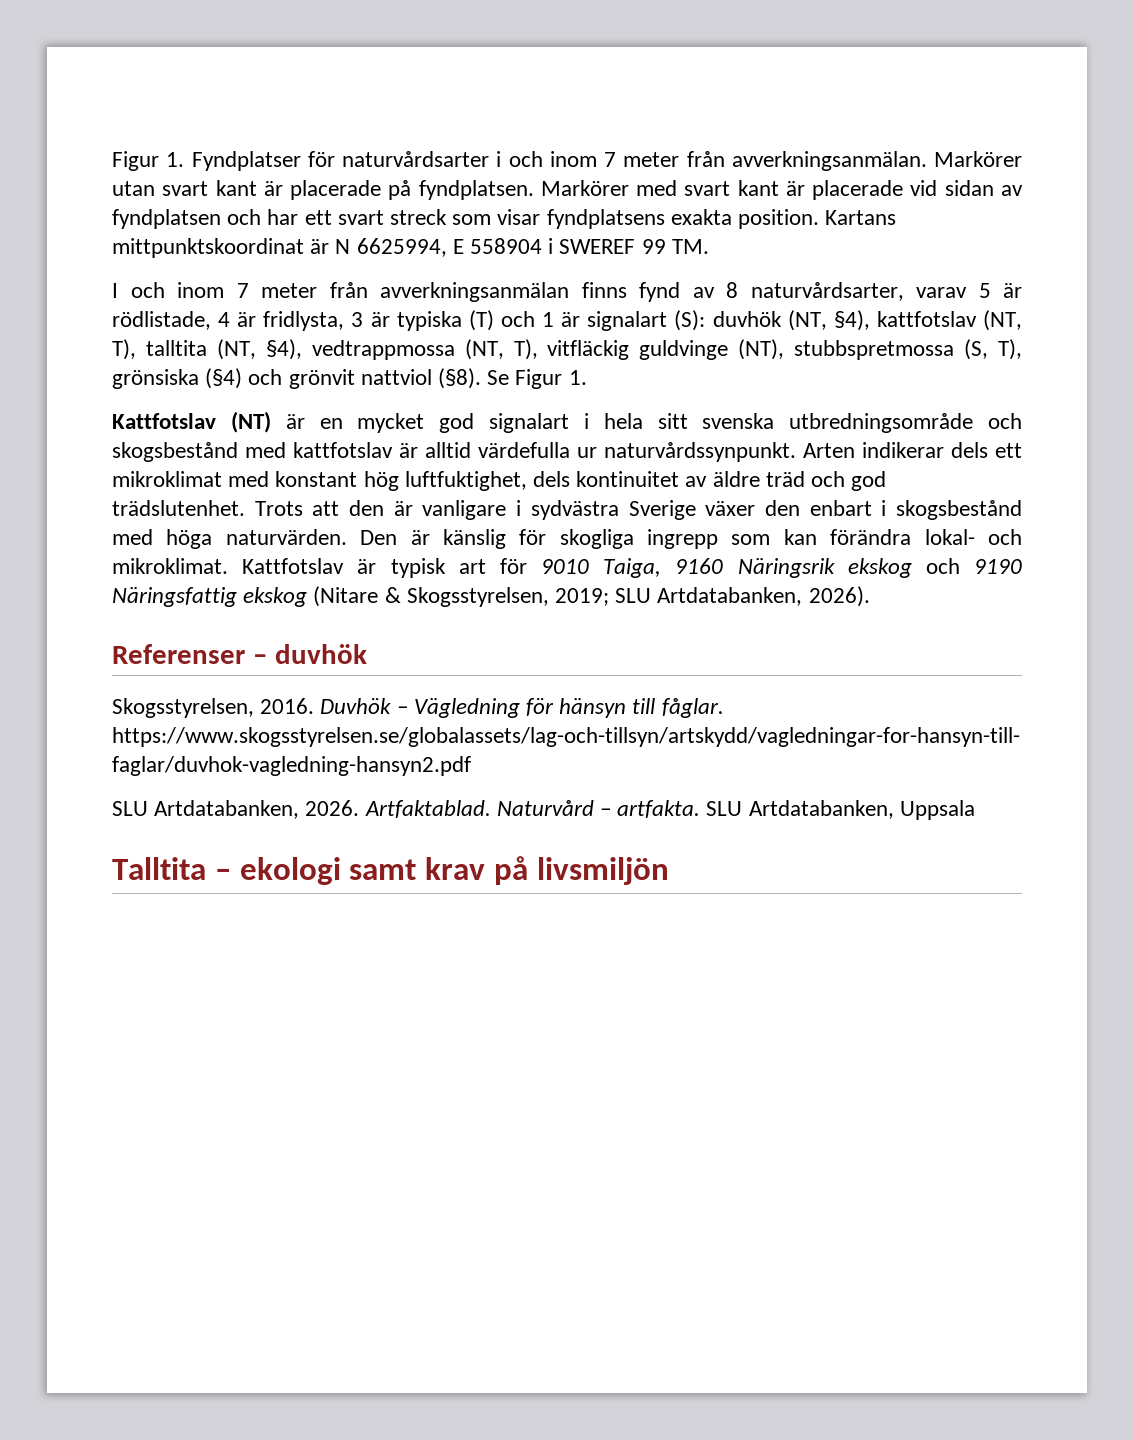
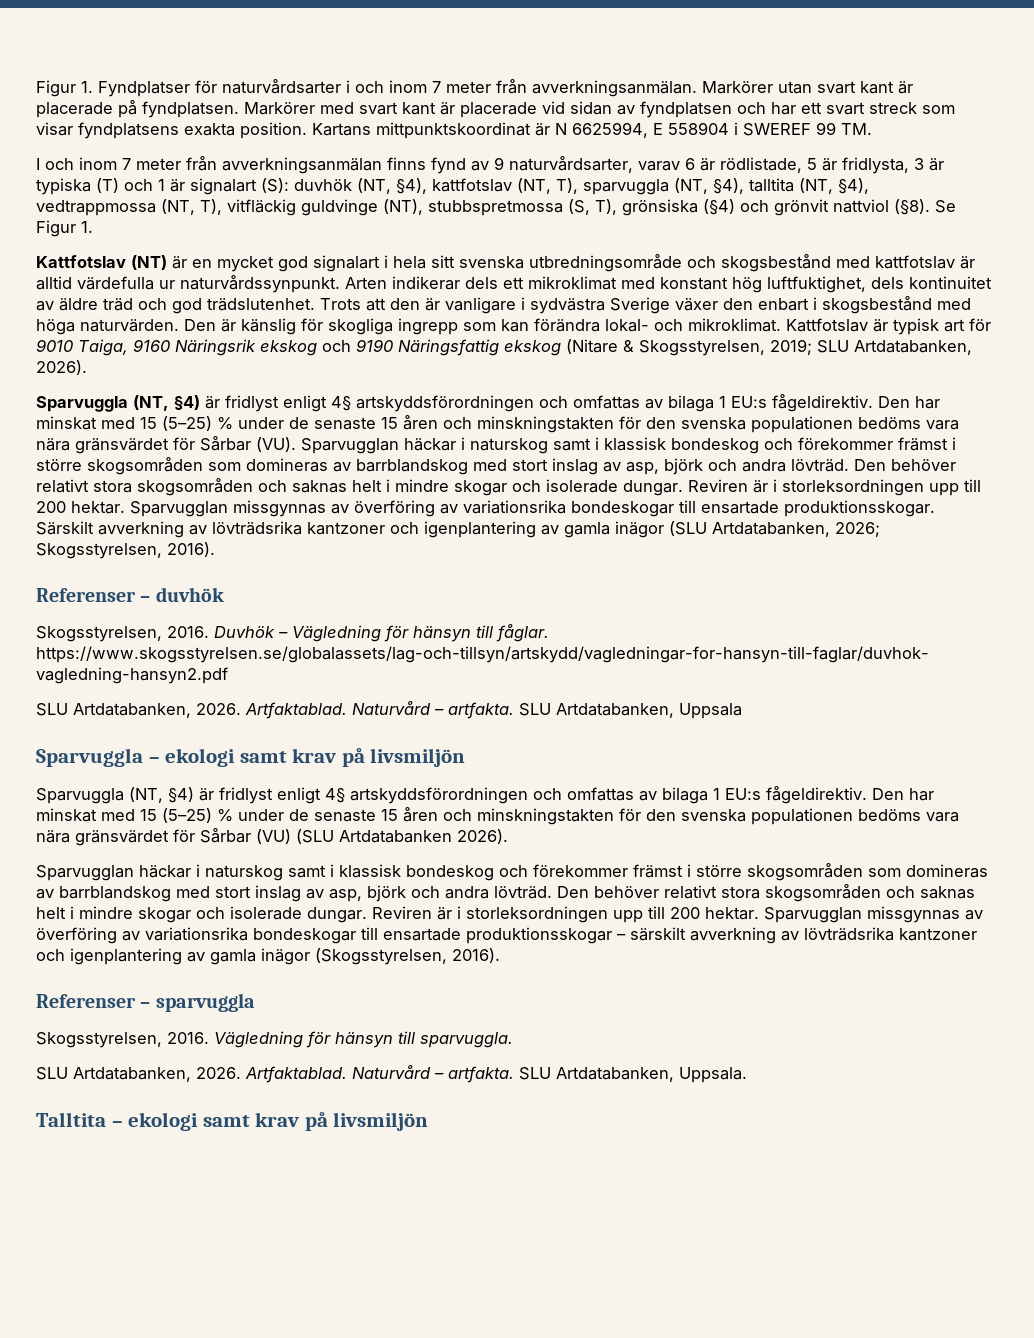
[726,282,738,298] 8 -> [494,157,504,170] 9
[978,283,991,298] 5 -> [685,158,695,170] 6
[218,312,231,327] 4 -> [807,158,817,170] 5
(136, 349) none -> [583,178,744,195] sparvuggla (NT, §4),
(870, 596) none -> [36,394,940,412] [36,415,959,433] [36,436,956,454] [36,457,956,475] [36,478,981,496] [36,500,935,517] [36,521,880,538] [36,542,215,559] // Sparvuggla (NT, §4) är fridlyst enligt 4§ artskyddsförordningen och omfattas av bilaga 1 EU:s fågeldirektiv. Den har minskat med 15 (5–25) % under de senaste 15 åren och minskningstakten för den svenska populationen bedöms vara nära gränsvärdet för Sårbar (VU). Sparvugglan häckar i naturskog samt i klassisk bondeskog och förekommer främst i större skogsområden som domineras av barrblandskog med stort inslag av asp, björk och andra lövträd. Den behöver relativt stora skogsområden och saknas helt i mindre skogar och isolerade dungar. Reviren är i storleksordningen upp till 200 hektar. Sparvugglan missgynnas av överföring av variationsrika bondeskogar till ensartade produktionsskogar. Särskilt avverkning av lövträdsrika kantzoner och igenplantering av gamla inägor (SLU Artdatabanken, 2026; Skogsstyrelsen, 2016).
(975, 810) none -> [36,748,466,767] [36,786,934,804] [36,807,959,825] [36,828,508,846] [36,863,988,881] [36,884,975,902] [36,906,983,923] [36,927,977,944] [36,948,500,965] [36,993,255,1012] [36,1031,513,1048] [36,1065,747,1083] // Sparvuggla – ekologi samt krav på livsmiljön // Sparvuggla (NT, §4) är fridlyst enligt 4§ artskyddsförordningen och omfattas av bilaga 1 EU:s fågeldirektiv. Den har minskat med 15 (5–25) % under de senaste 15 åren och minskningstakten för den svenska populationen bedöms vara nära gränsvärdet för Sårbar (VU) (SLU Artdatabanken 2026). // Sparvugglan häckar i naturskog samt i klassisk bondeskog och förekommer främst i större skogsområden som domineras av barrblandskog med stort inslag av asp, björk och andra lövträd. Den behöver relativt stora skogsområden och saknas helt i mindre skogar och isolerade dungar. Reviren är i storleksordningen upp till 200 hektar. Sparvugglan missgynnas av överföring av variationsrika bondeskogar till ensartade produktionsskogar – särskilt avverkning av lövträdsrika kantzoner och igenplantering av gamla inägor (Skogsstyrelsen, 2016). // Referenser – sparvuggla // Skogsstyrelsen, 2016. Vägledning för hänsyn till sparvuggla. // SLU Artdatabanken, 2026. Artfaktablad. Naturvård – artfakta. SLU Artdatabanken, Uppsala.

